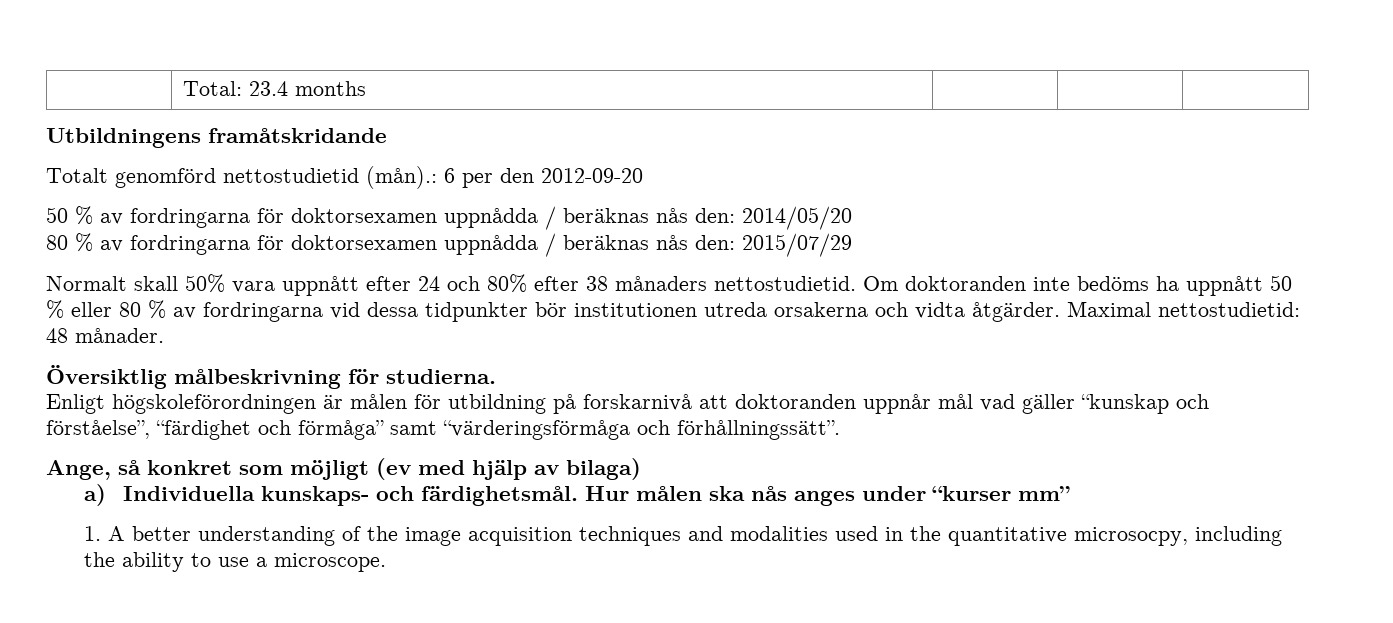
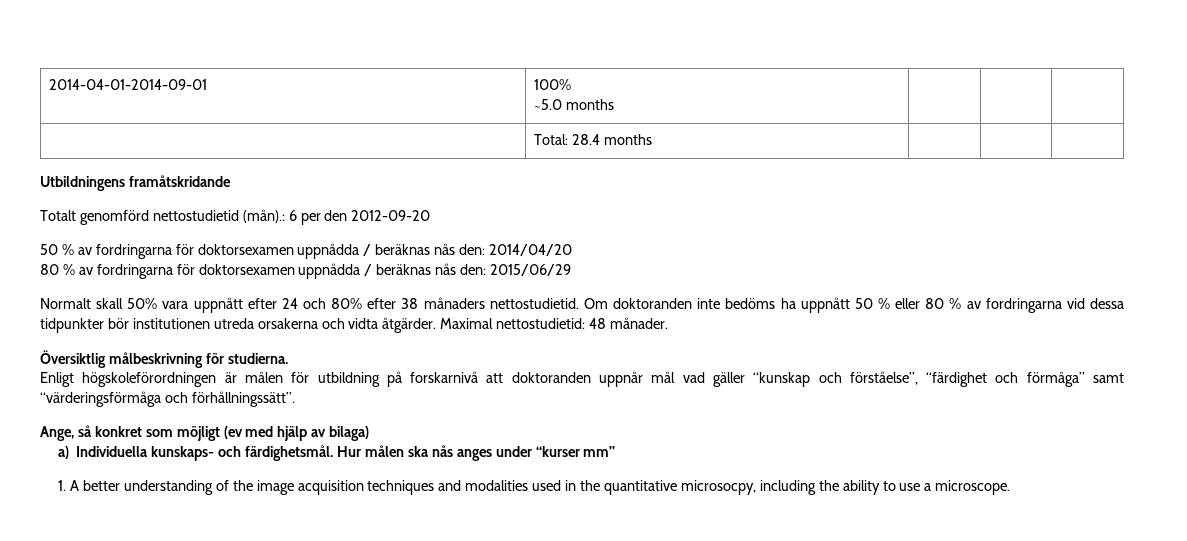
(182, 88) none -> [49,79,208,90] [534,79,572,90] [534,99,615,110] 2014-04-01-2014-09-01 | 100% // ~5.0 months | | | //
[248,81,288,96] 23.4 -> [572,134,601,145] 28.4
[742,206,852,230] 2014/05/20 -> [489,244,573,256] 2014/04/20
[742,233,852,257] 2015/07/29 -> [490,264,572,276] 2015/06/29

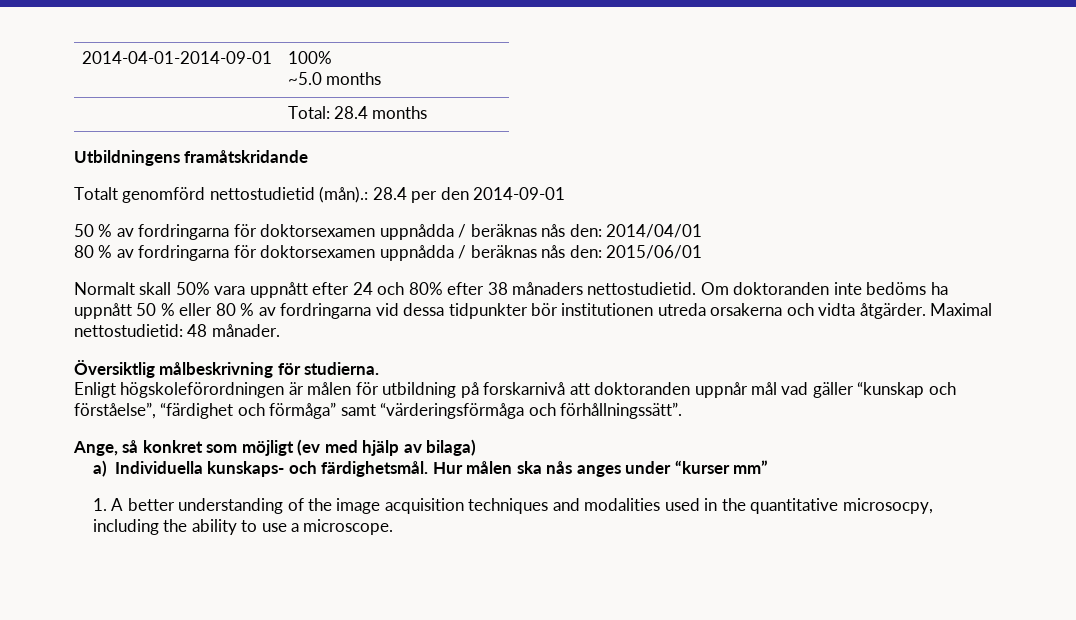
[288,210,297,221] 6 -> [372,187,407,200] 28.4
[351,210,431,221] 2012-09-20 -> [473,187,566,200] 2014-09-01
[489,244,573,256] 2014/04/20 -> [606,224,703,238] 2014/04/01
[490,264,572,276] 2015/06/29 -> [606,245,703,259] 2015/06/01

